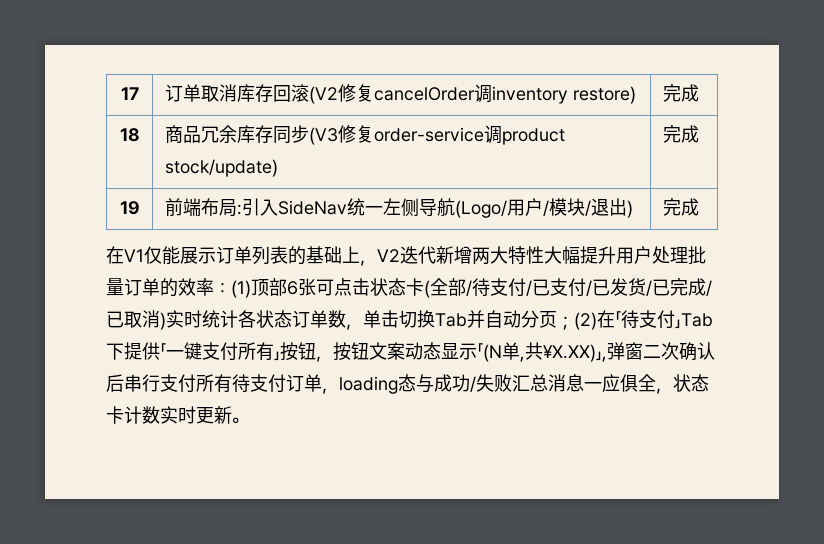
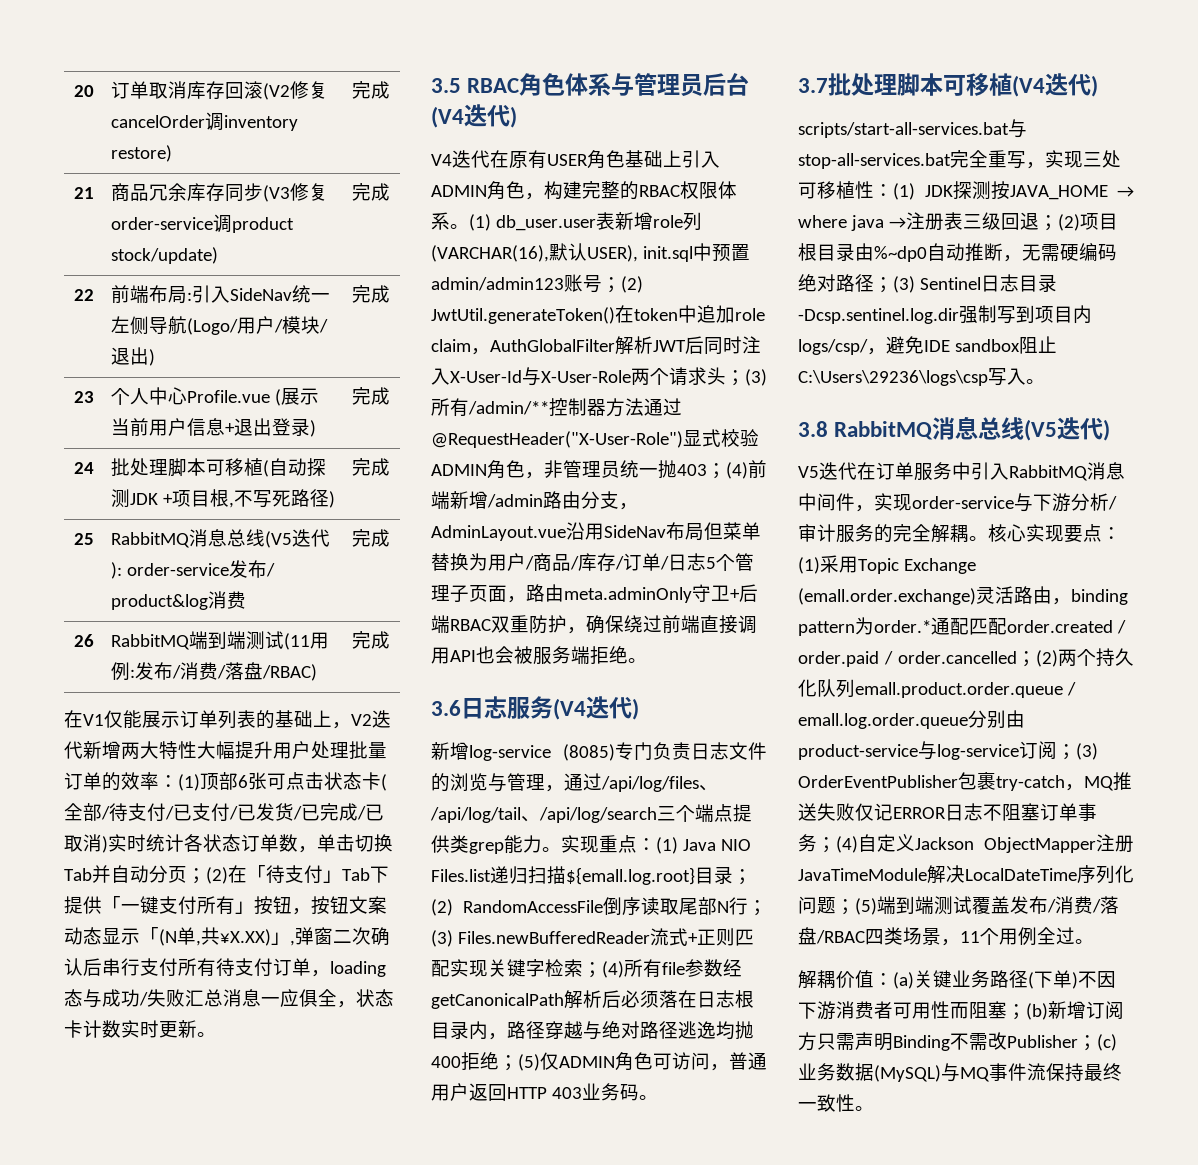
[120,87,139,100] 17 -> [73,85,94,97] 20
[119,128,140,142] 18 -> [73,187,94,199] 21
[119,201,140,215] 19 -> [73,289,94,301] 22
(699, 207) none -> [73,391,94,403] [110,387,319,406] [110,418,316,437] [351,387,390,405] [73,462,94,474] [110,457,326,477] [110,489,335,508] [351,458,390,476] [73,533,94,545] [110,529,330,548] [110,560,275,579] [110,591,246,610] [351,529,390,547] [73,634,94,647] [110,631,329,650] [110,662,317,681] [351,631,390,649] // 23 | 个人中心Profile.vue (展示当前用户信息+退出登录) | 完成 // 24 | 批处理脚本可移植(自动探测JDK +项目根,不写死路径) | 完成 // 25 | RabbitMQ消息总线(V5迭代): order-service发布/ product&log消费 | 完成 // 26 | RabbitMQ端到端测试(11用例:发布/消费/落盘/RBAC) | 完成
(249, 420) none -> [431,73,750,96] [431,104,517,128] [431,150,720,169] [431,181,737,200] [431,212,702,231] [431,243,750,262] [431,274,643,293] [431,305,765,324] [431,336,761,355] [431,367,767,386] [431,398,682,417] [431,429,759,448] [431,460,767,479] [431,491,638,510] [431,522,761,541] [431,553,754,571] [431,584,758,603] [431,615,757,634] [431,646,647,665] [431,696,639,720] [431,742,767,761] [431,773,718,792] [430,804,752,823] [431,835,751,854] [431,866,752,885] [431,897,767,916] [431,928,754,947] [431,959,742,978] [431,990,754,1009] [431,1021,754,1040] [431,1052,767,1071] [431,1083,658,1101] [798,73,1098,97] [798,119,1027,138] [798,150,1121,169] [798,180,1134,200] [798,212,1118,231] [798,243,1117,262] [798,274,1057,293] [798,305,1092,324] [798,336,1057,355] [798,368,1045,386] [798,416,1111,441] [798,462,1125,481] [798,493,1117,512] [798,524,1121,543] [798,555,976,574] [798,586,1128,605] [798,617,1126,636] [798,648,1134,667] [798,679,1076,698] [798,710,1025,729] [798,741,1098,760] [798,772,1132,791] [798,803,1097,821] [798,834,1134,853] [798,865,1134,884] [798,896,1119,915] [798,927,1094,946] [798,970,1116,989] [798,1001,1124,1020] [798,1032,1117,1051] [798,1063,1122,1082] [798,1094,874,1112] // 3.5 RBAC角色体系与管理员后台(V4迭代) // V4迭代在原有USER角色基础上引入ADMIN角色，构建完整的RBAC权限体系。(1) db_user.user表新增role列(VARCHAR(16),默认USER), init.sql中预置admin/admin123账号；(2) JwtUtil.generateToken()在token中追加role claim，AuthGlobalFilter解析JWT后同时注入X-User-Id与X-User-Role两个请求头；(3)所有/admin/**控制器方法通过@RequestHeader("X-User-Role")显式校验ADMIN角色，非管理员统一抛403；(4)前端新增/admin路由分支，AdminLayout.vue沿用SideNav布局但菜单替换为用户/商品/库存/订单/日志5个管理子页面，路由meta.adminOnly守卫+后端RBAC双重防护，确保绕过前端直接调用API也会被服务端拒绝。 // 3.6日志服务(V4迭代) // 新增log-service (8085)专门负责日志文件的浏览与管理，通过/api/log/files、/api/log/tail、/api/log/search三个端点提供类grep能力。实现重点：(1) Java NIO Files.list递归扫描${emall.log.root}目录；(2) RandomAccessFile倒序读取尾部N行；(3) Files.newBufferedReader流式+正则匹配实现关键字检索；(4)所有file参数经getCanonicalPath解析后必须落在日志根目录内，路径穿越与绝对路径逃逸均抛400拒绝；(5)仅ADMIN角色可访问，普通用户返回HTTP 403业务码。 // 3.7批处理脚本可移植(V4迭代) // scripts/start-all-services.bat与stop-all-services.bat完全重写，实现三处可移植性：(1) JDK探测按JAVA_HOME → where java →注册表三级回退；(2)项目根目录由%~dp0自动推断，无需硬编码绝对路径；(3) Sentinel日志目录-Dcsp.sentinel.log.dir强制写到项目内logs/csp/，避免IDE sandbox阻止C:\Users\29236\logs\csp写入。 // 3.8 RabbitMQ消息总线(V5迭代) // V5迭代在订单服务中引入RabbitMQ消息中间件，实现order-service与下游分析/审计服务的完全解耦。核心实现要点：(1)采用Topic Exchange (emall.order.exchange)灵活路由，binding pattern为order.*通配匹配order.created / order.paid / order.cancelled；(2)两个持久化队列emall.product.order.queue / emall.log.order.queue分别由product-service与log-service订阅；(3) OrderEventPublisher包裹try-catch，MQ推送失败仅记ERROR日志不阻塞订单事务；(4)自定义Jackson ObjectMapper注册JavaTimeModule解决LocalDateTime序列化问题；(5)端到端测试覆盖发布/消费/落盘/RBAC四类场景，11个用例全过。 // 解耦价值：(a)关键业务路径(下单)不因下游消费者可用性而阻塞；(b)新增订阅方只需声明Binding不需改Publisher；(c)业务数据(MySQL)与MQ事件流保持最终一致性。

